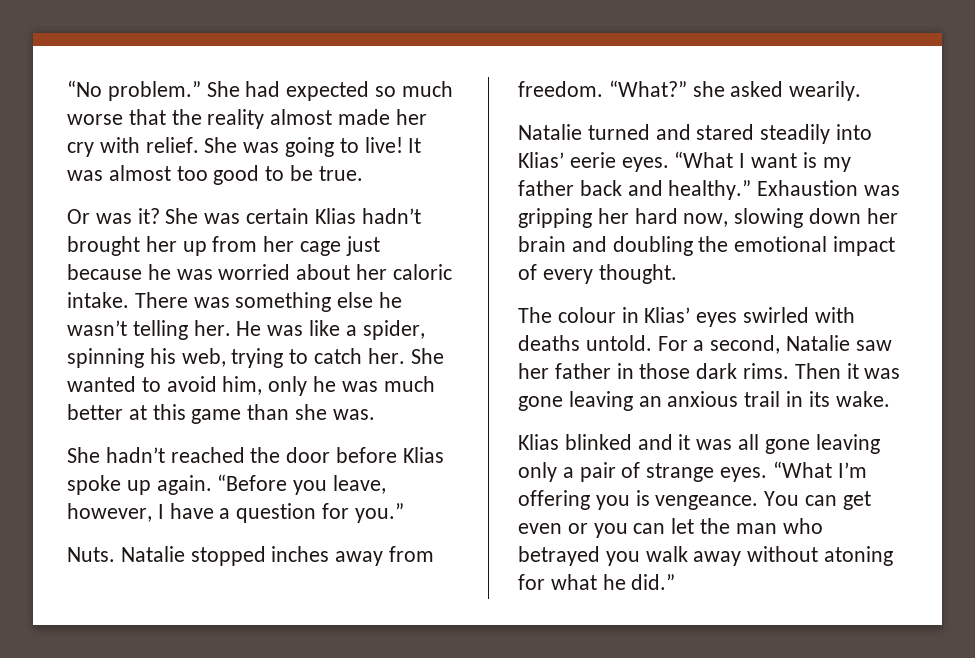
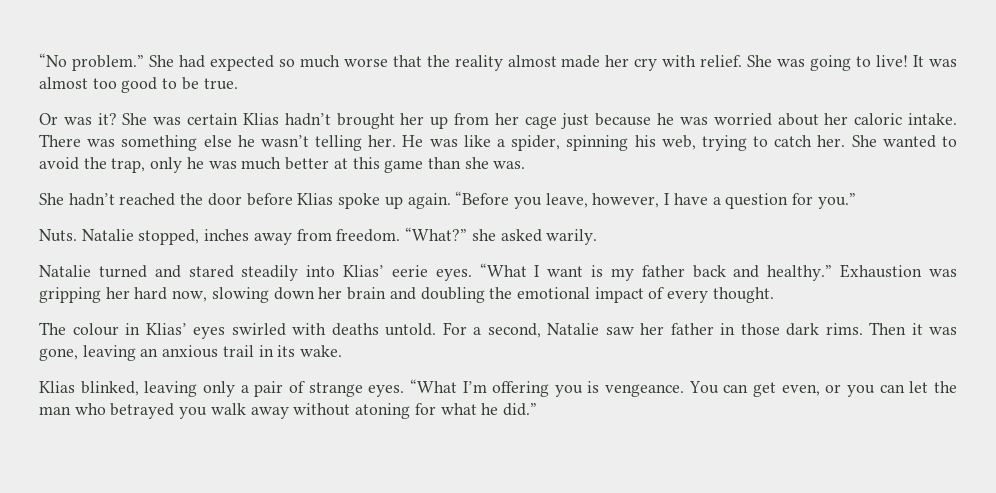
[222,376,263,395] him, -> [83,157,146,173] the trap,
[190,546,266,566] stopped -> [138,229,200,245] stopped,
[789,81,862,101] wearily. -> [546,229,598,245] warily.
[518,396,563,411] gone -> [39,348,78,361] gone,
[564,434,810,454] blinked and it was all gone -> [80,381,139,396] blinked,
[518,523,562,534] even -> [781,384,820,396] even,

